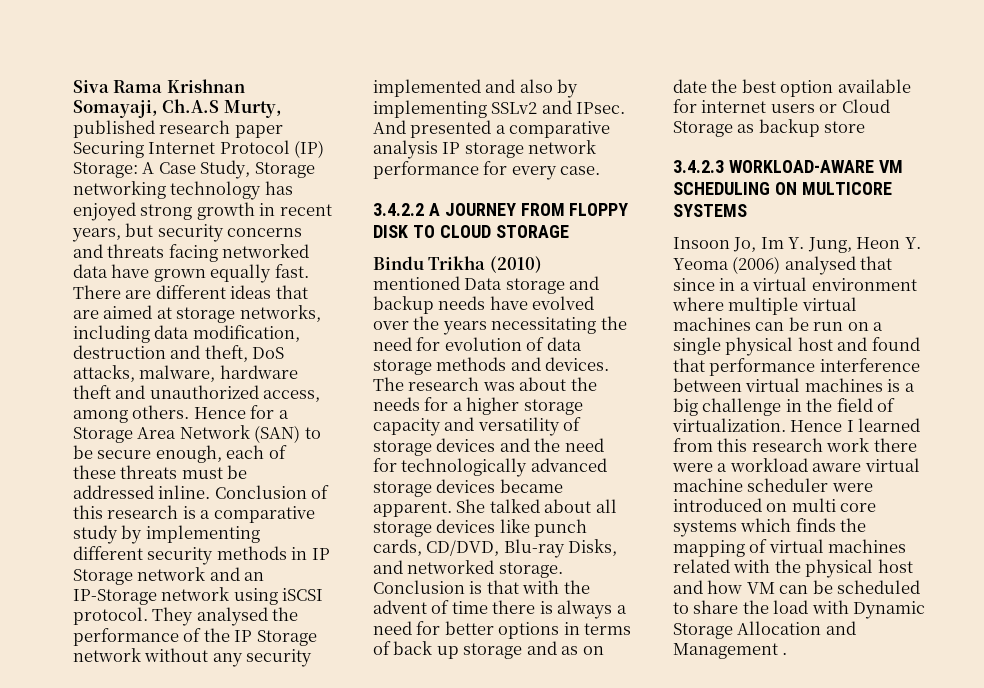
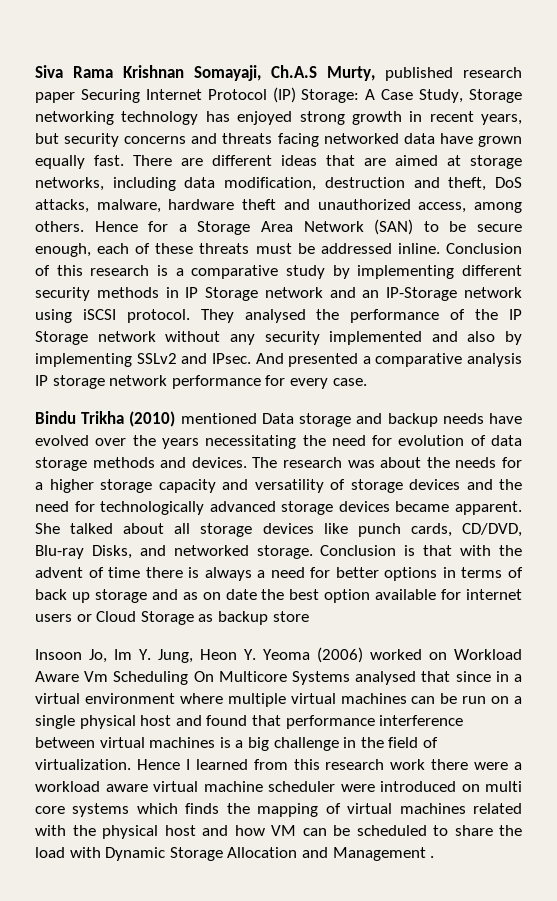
[373,203,629,216] [373,225,569,238] // 3.4.2.2 A JOURNEY FROM FLOPPY DISK TO CLOUD STORAGE -> (367, 382) none
[673,160,903,173] [673,182,892,195] [673,204,747,217] // 3.4.2.3 WORKLOAD-AWARE VM SCHEDULING ON MULTICORE SYSTEMS -> (309, 616) none
(781, 265) none -> [370,649,522,660] [35,671,350,685] worked on Workload Aware Vm Scheduling On Multicore Systems

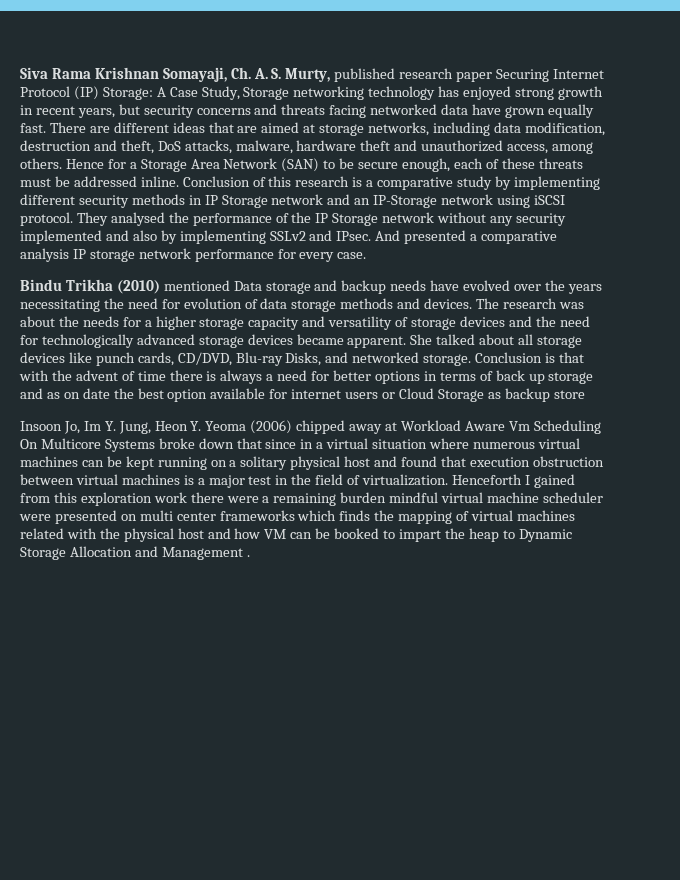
[271,65,317,78] Ch.A.S -> [230,67,282,79] Ch. A. S.
[370,649,447,660] worked on -> [296,420,398,434] chipped away at
[355,671,417,685] analysed -> [158,438,234,449] broke down
[84,693,286,707] environment where multiple -> [372,438,535,449] situation where numerous
[462,696,487,704] run -> [125,456,207,470] kept running
[35,715,75,729] single -> [240,456,288,470] solitary
[285,715,464,729] performance interference -> [469,456,604,467] execution obstruction
[247,737,339,751] big challenge -> [208,475,272,488] major test
[136,759,248,770] Hence I learned -> [451,474,575,488] Henceforth I gained
[325,759,385,770] research -> [80,492,152,506] exploration
[35,781,148,792] workload aware -> [273,492,439,506] remaining burden mindful
[380,781,456,792] introduced -> [54,510,117,524] presented
[35,803,130,817] core systems -> [176,510,295,521] center frameworks
[356,825,522,836] [35,847,101,858] scheduled to share the load with -> [334,528,515,542] booked to impart the heap to

